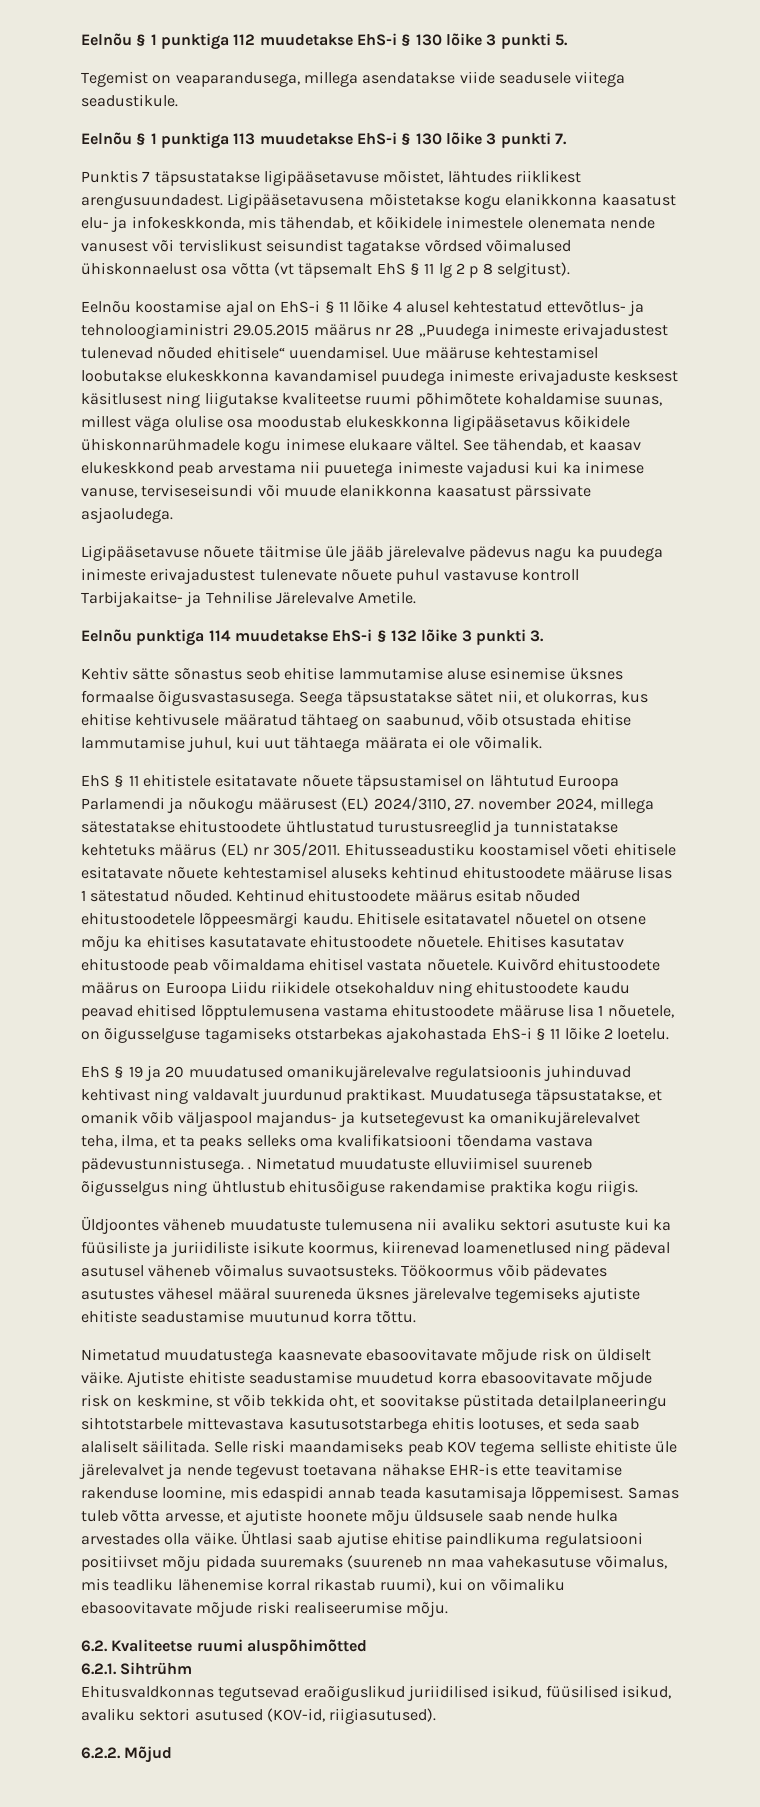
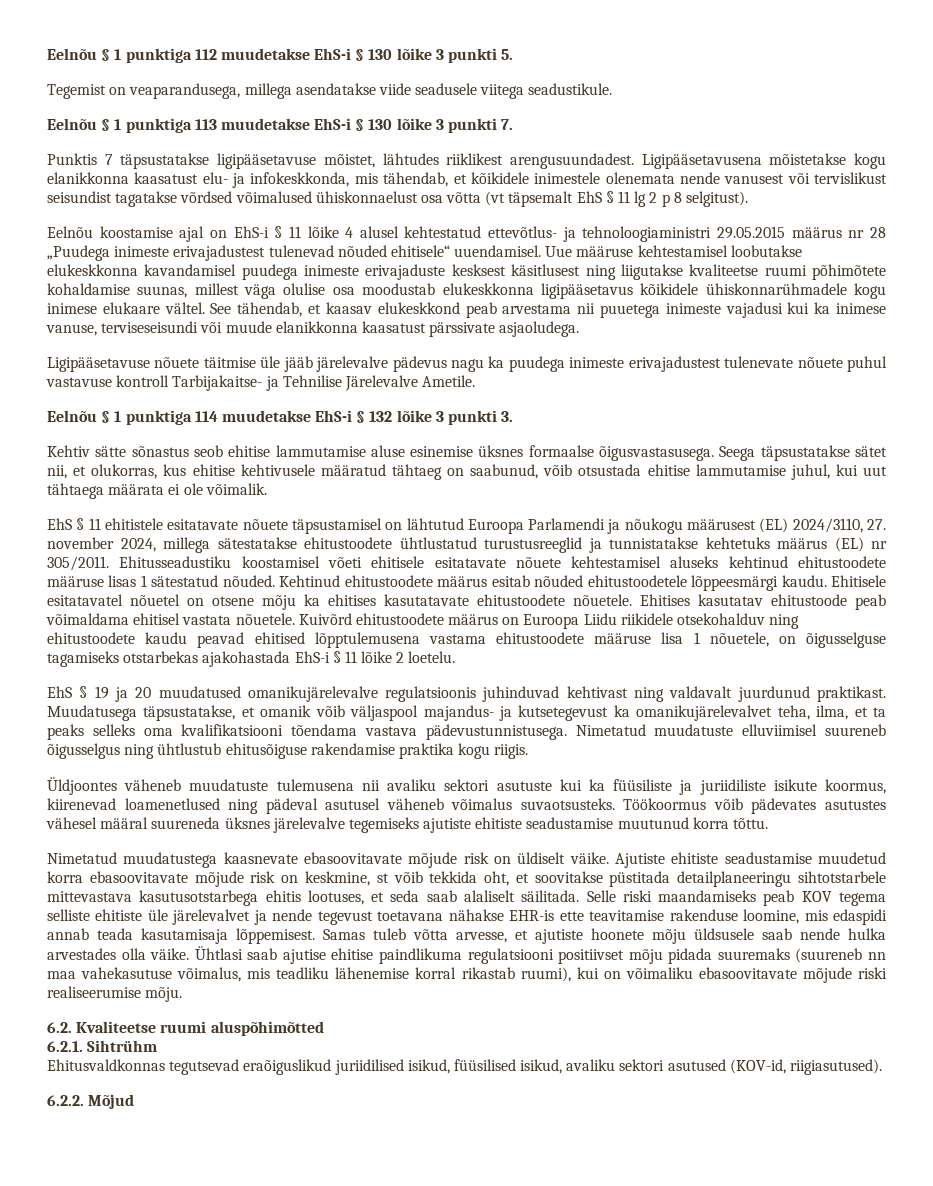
(132, 635) none -> [101,411,122,423] § 1
[248,1167,252,1170] . -> (567, 732) none

